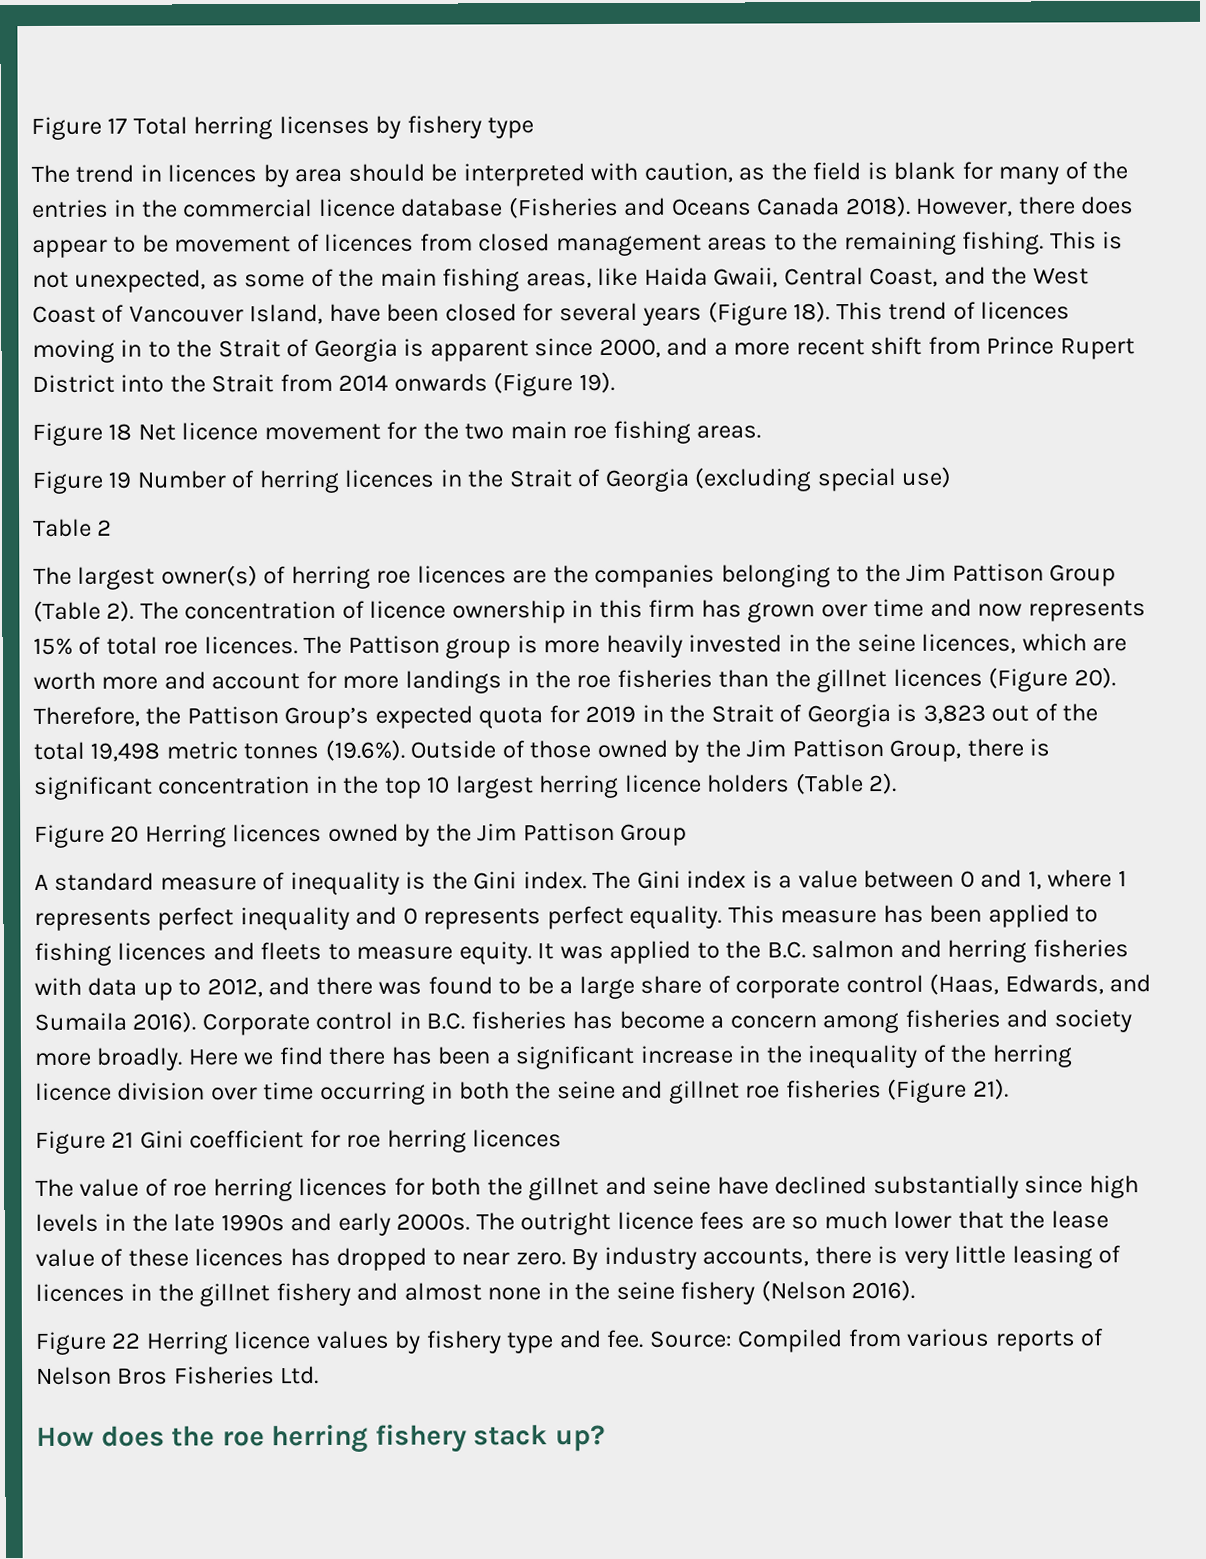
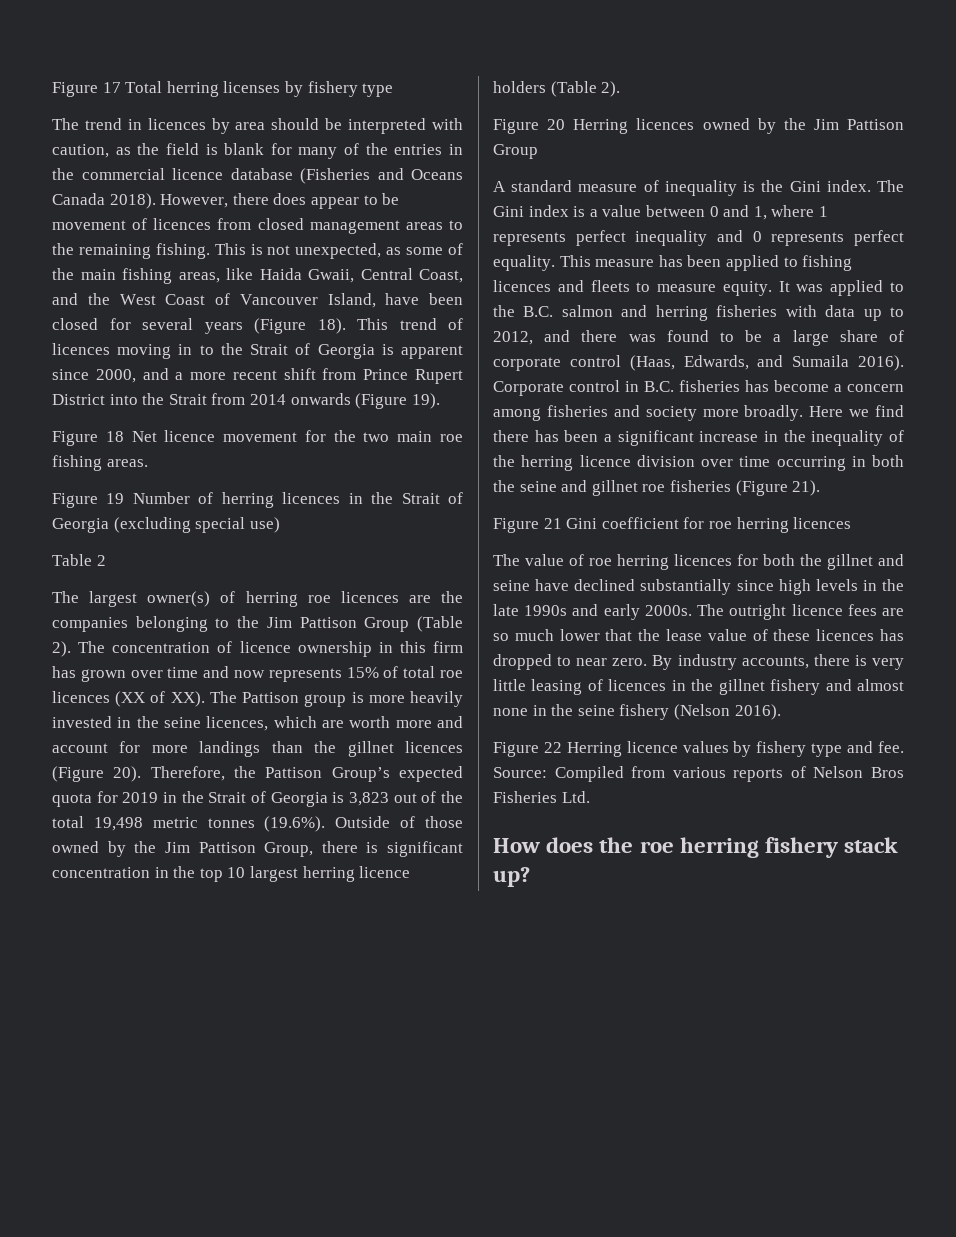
[203,636,298,655] licences. -> [52,691,205,707] licences (XX of XX).
[507,669,713,689] in the roe fisheries -> (261, 749) none

